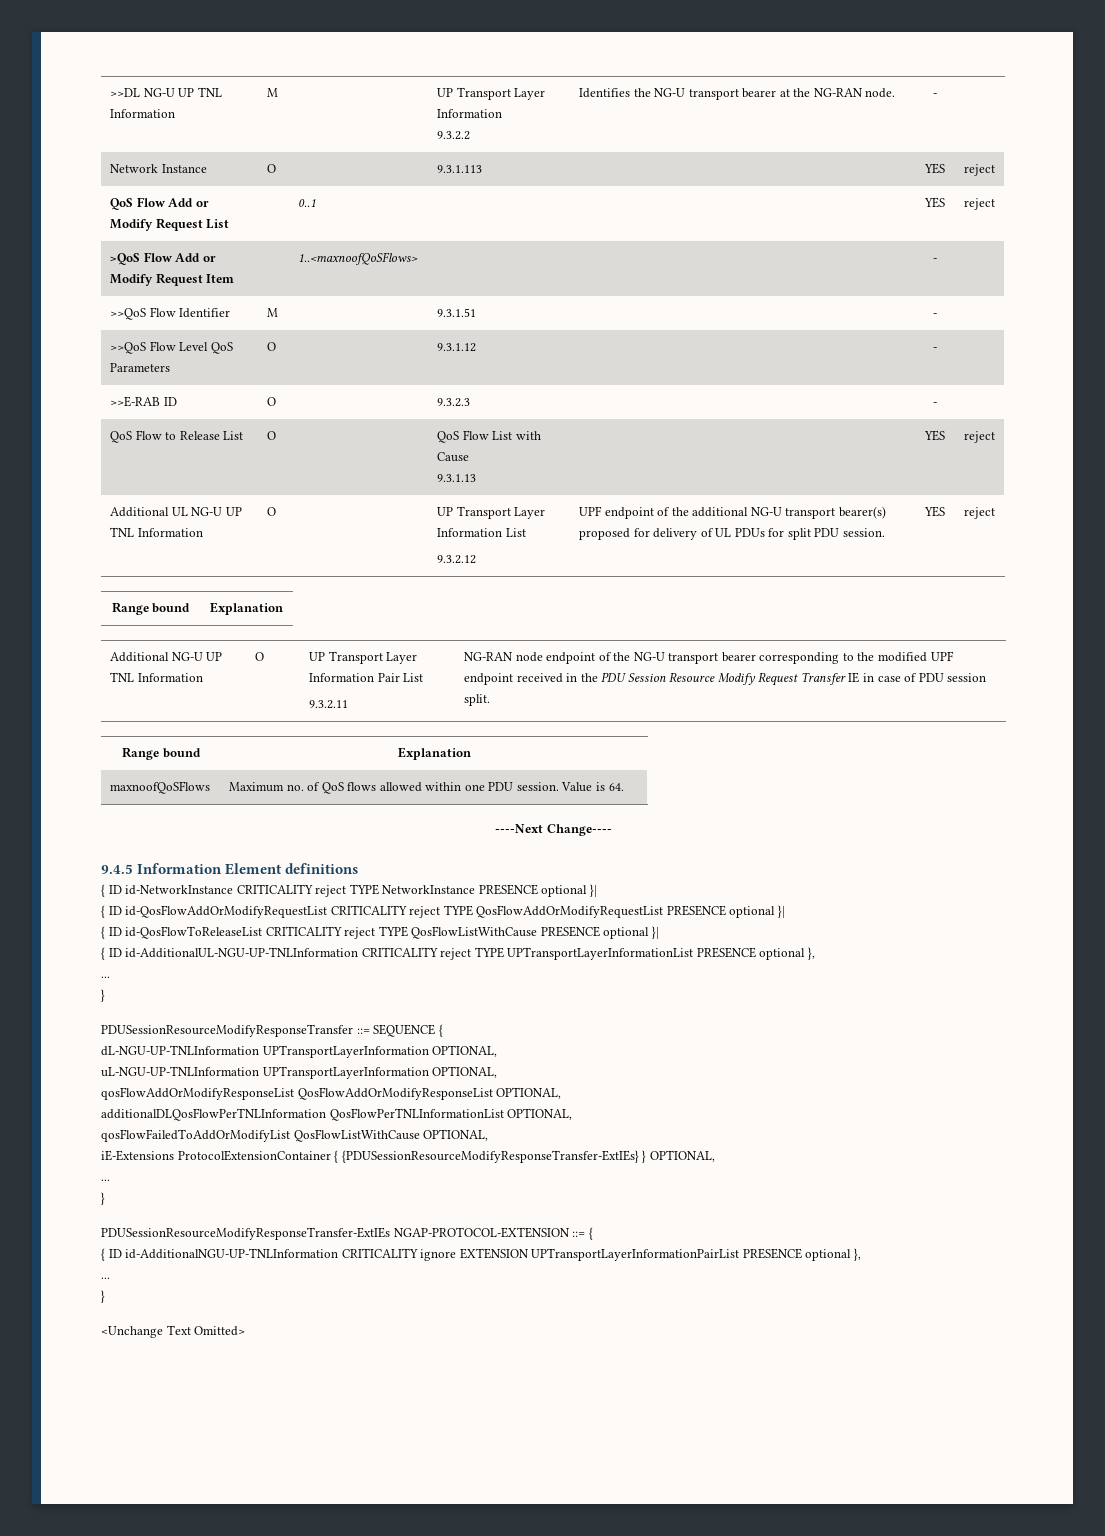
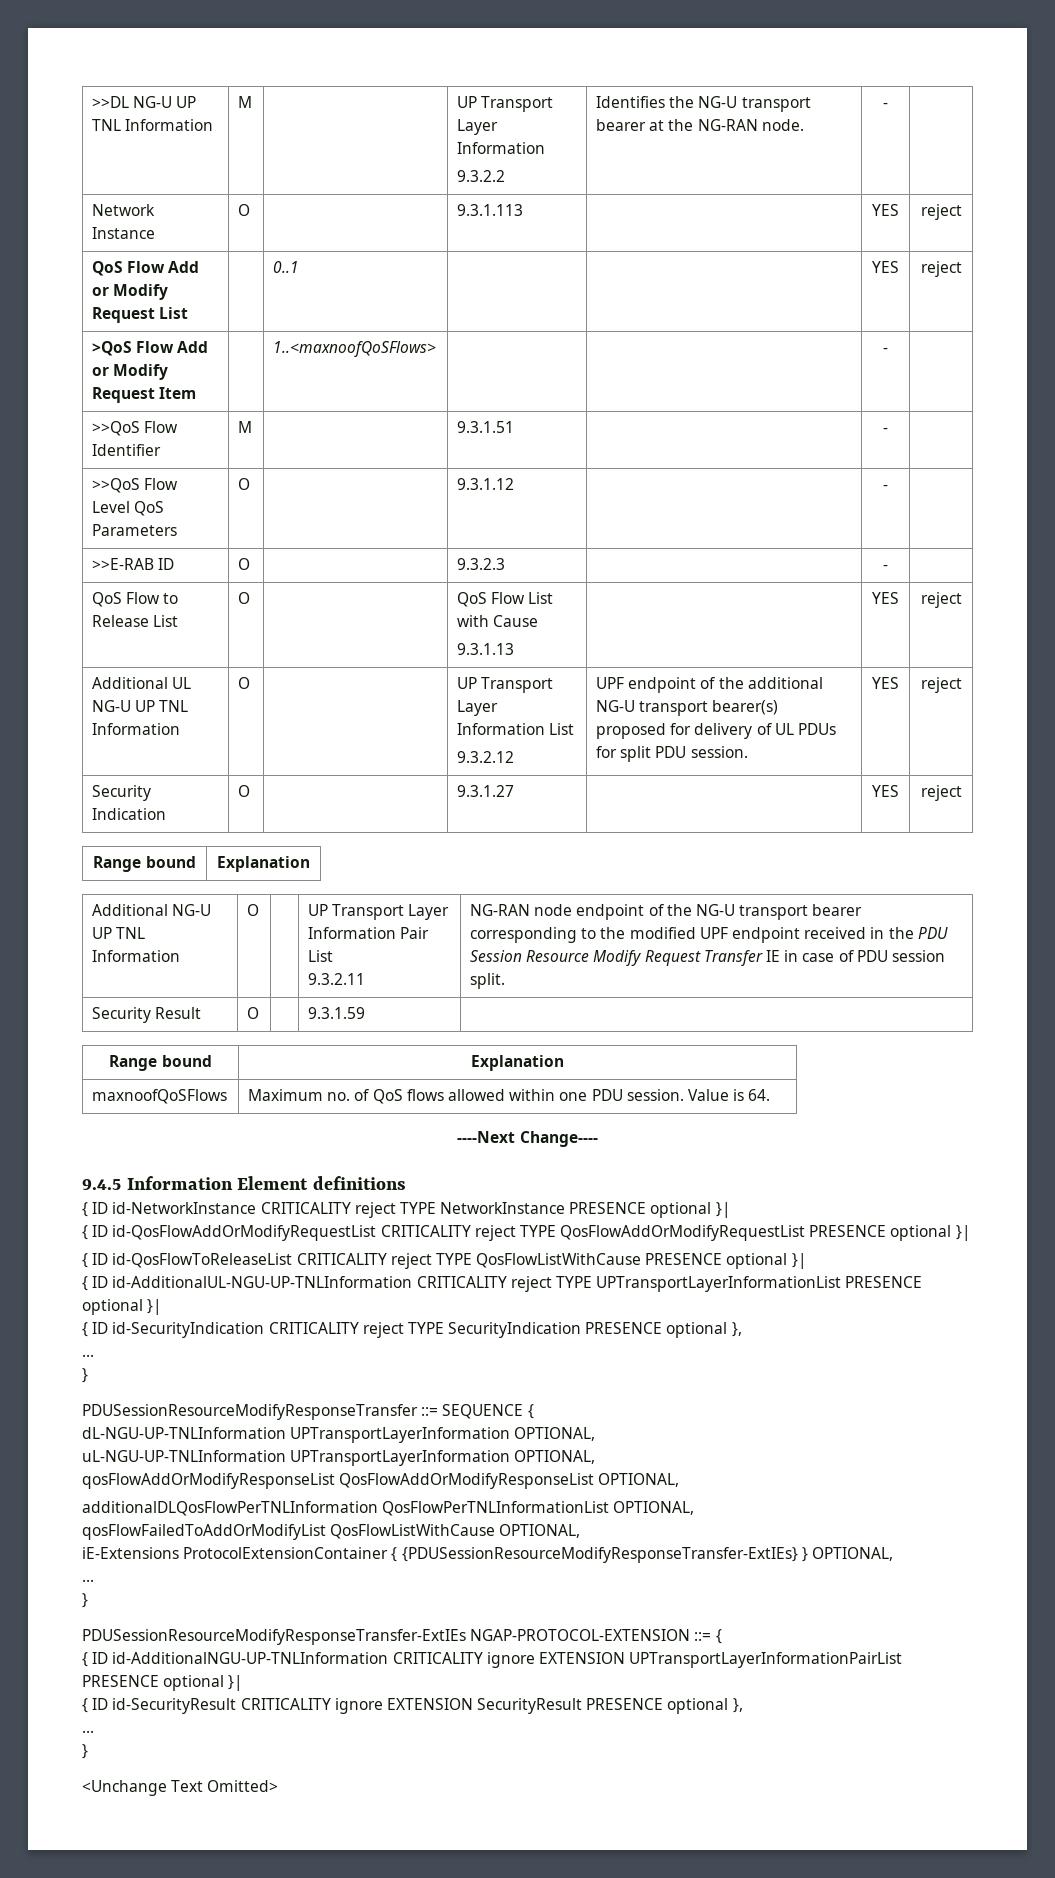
(995, 513) none -> [92,785,152,801] [92,808,167,820] [238,785,251,797] [457,785,515,797] [872,785,899,797] [920,785,962,801] // Security Indication | O | | 9.3.1.27 | | YES | reject
(491, 700) none -> [92,1007,202,1023] [247,1007,260,1019] [308,1007,366,1019] // Security Result | O | | 9.3.1.59 |
(806, 954) none -> [147,1299,163,1315] [82,1322,728,1338] }| // { ID id-SecurityIndication CRITICALITY reject TYPE SecurityIndication PRESENCE optional
(852, 1255) none -> [228,1675,244,1691] [82,1698,729,1714] }| // { ID id-SecurityResult CRITICALITY ignore EXTENSION SecurityResult PRESENCE optional

